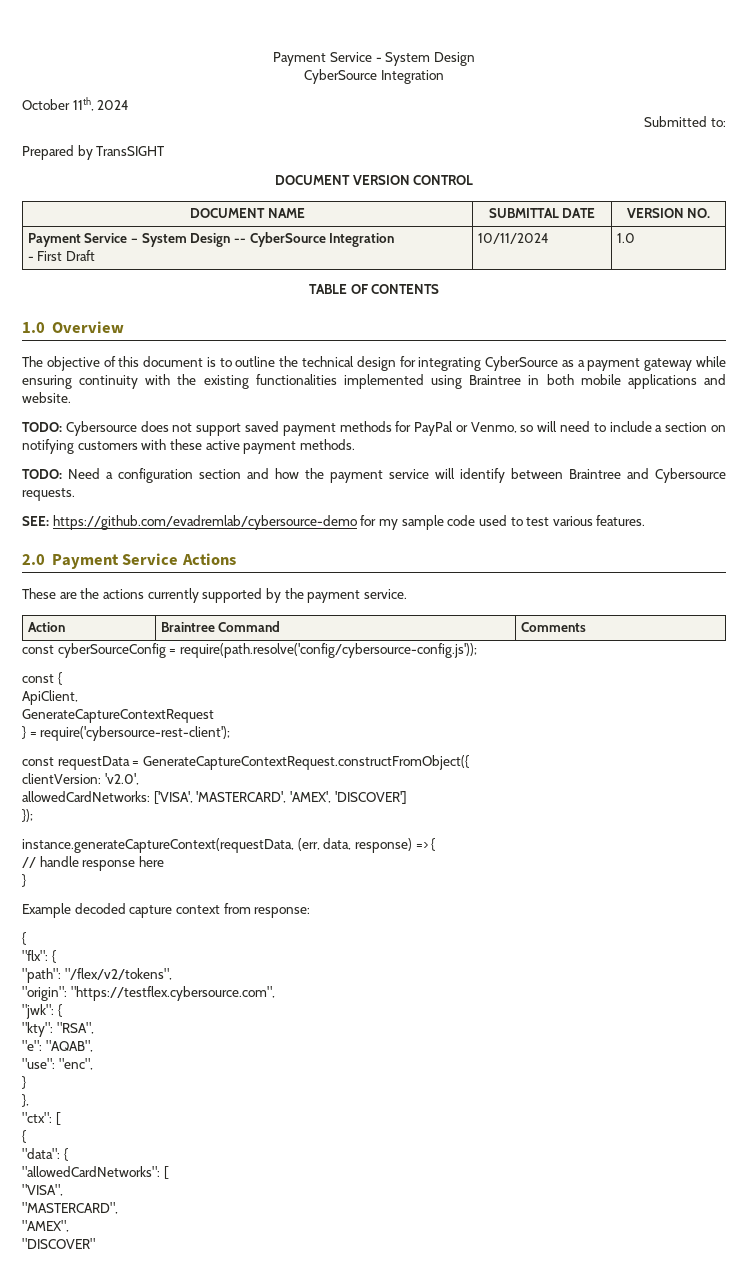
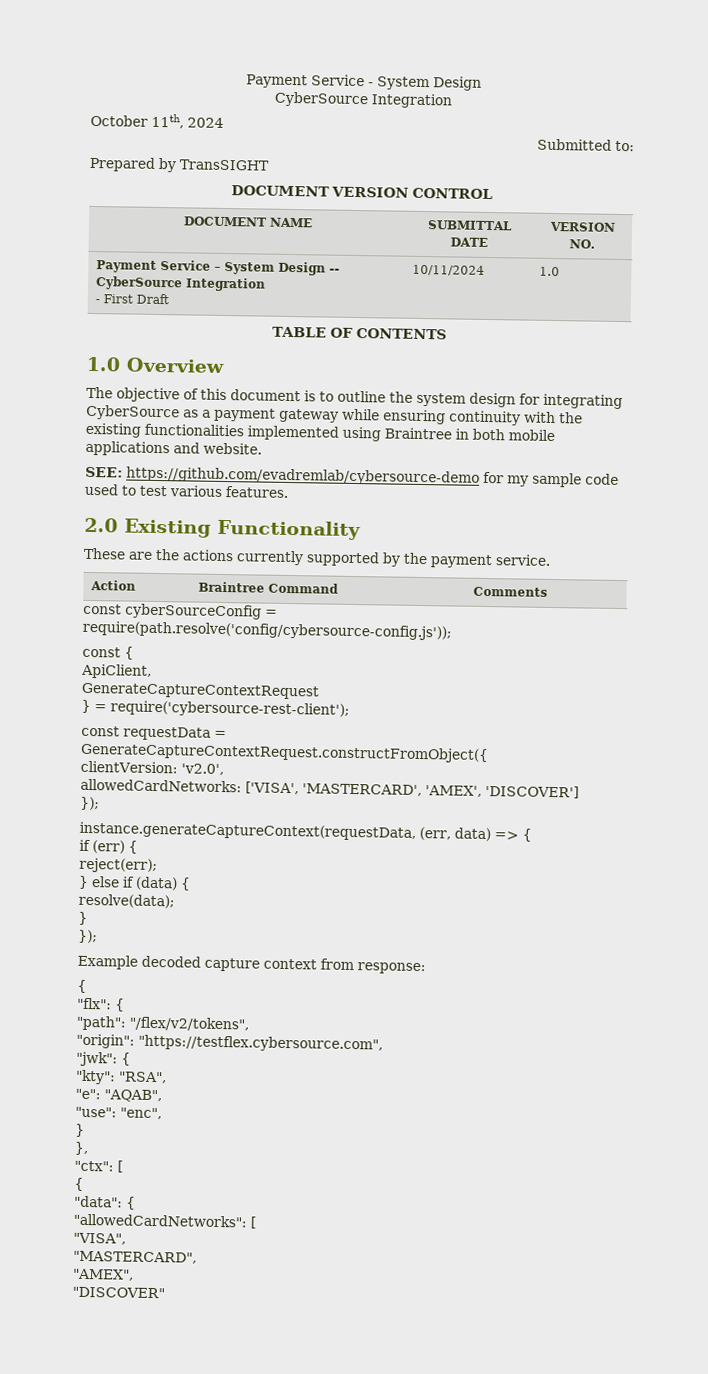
[301,356,354,367] technical -> [416,392,466,407] system
[22,421,726,436] [22,439,355,454] [22,468,726,483] [22,488,75,501] // TODO: Cybersource does not support saved payment methods for PayPal or Venmo, so will need to include a section on notifying customers with these active payment methods. // TODO: Need a configuration section and how the payment service will identify between Braintree and Cybersource requests. -> (262, 448) none
[51,553,236,569] Payment Service Actions -> [123,518,361,541] Existing Functionality
[323,838,412,853] data, response) -> [453,827,491,842] data)
[22,856,164,871] [22,874,26,887] // handle response here // } -> [79,839,138,854] [79,857,158,874] [78,875,191,891] [78,893,175,909] [78,911,88,925] [78,929,98,944] if (err) { // reject(err); // } else if (data) { // resolve(data); // } // });

